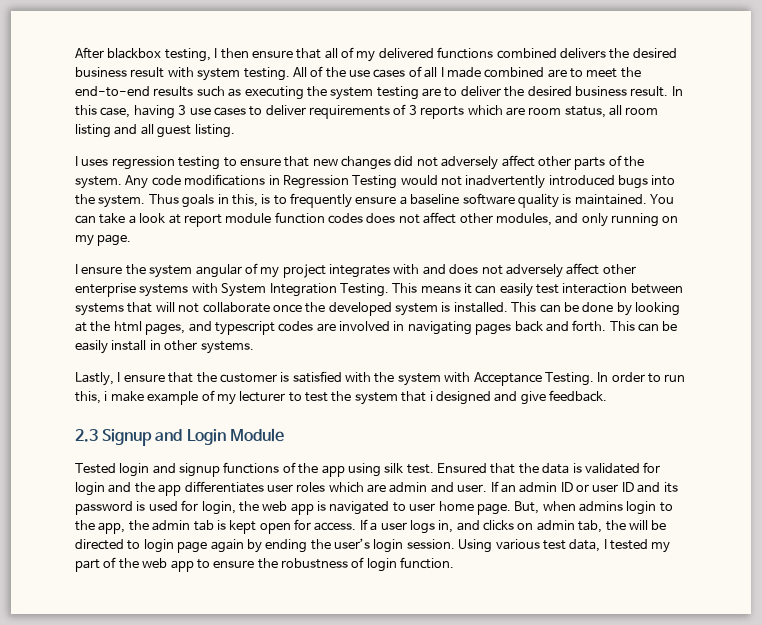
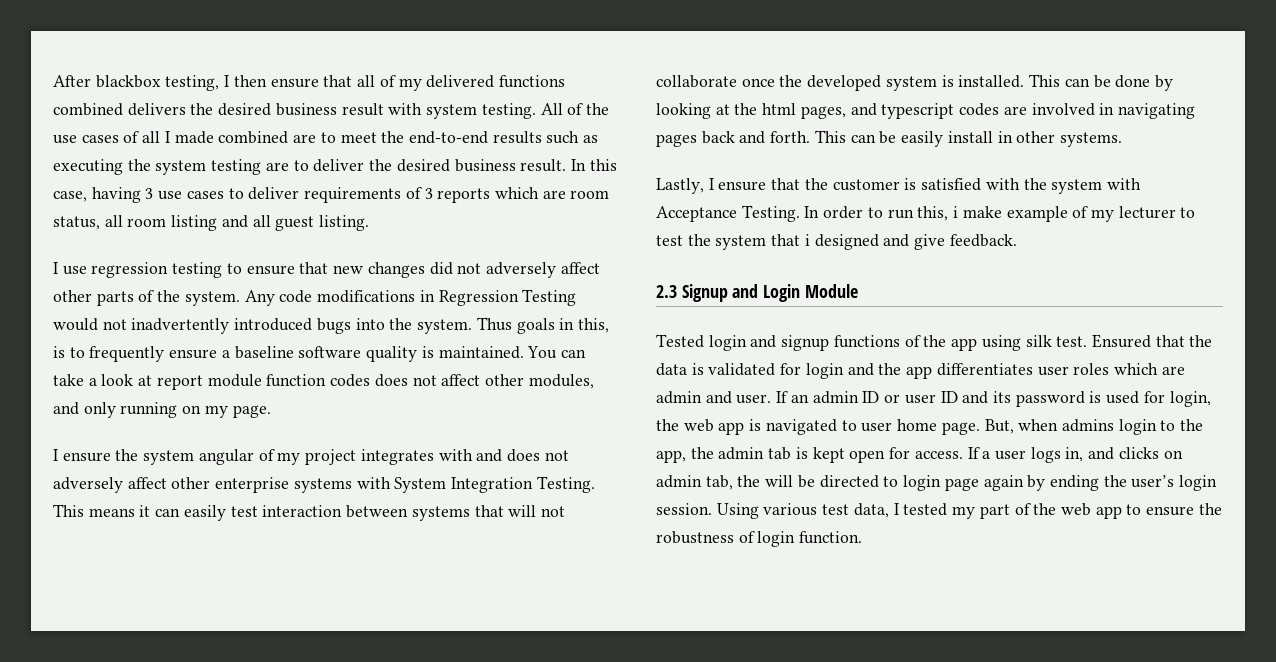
[81,159,109,166] uses -> [62,266,87,275] use

